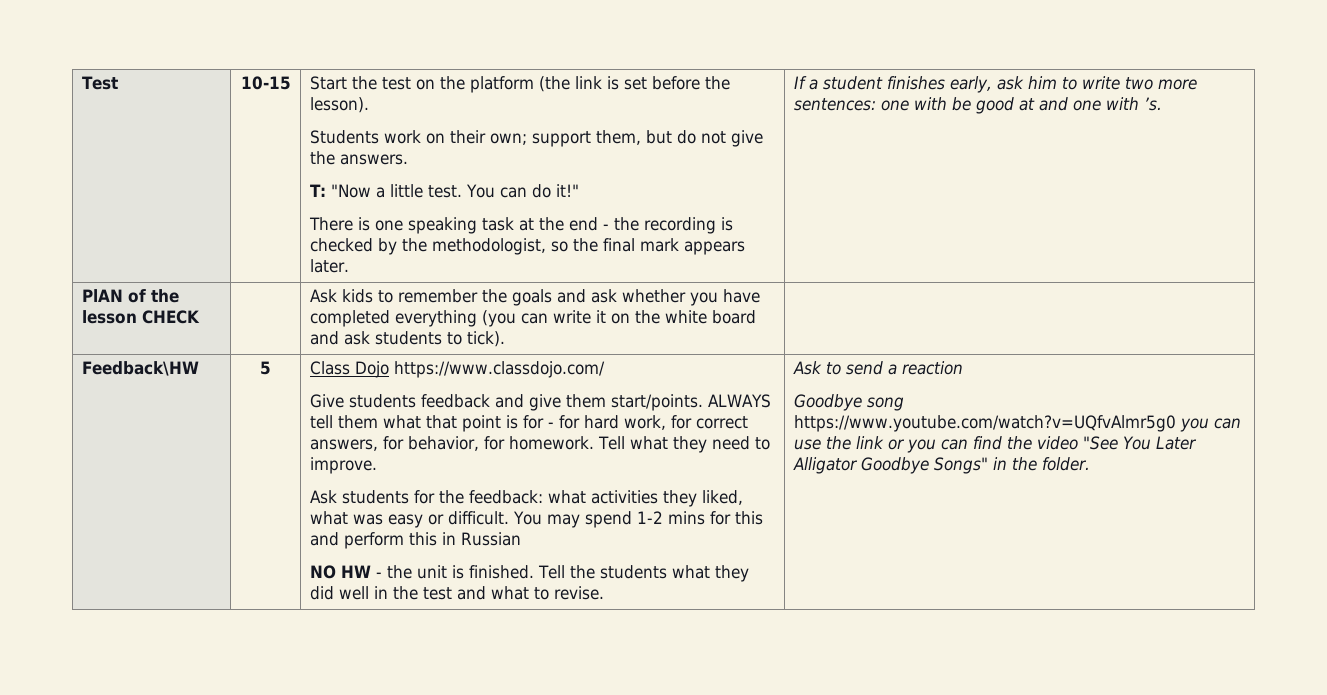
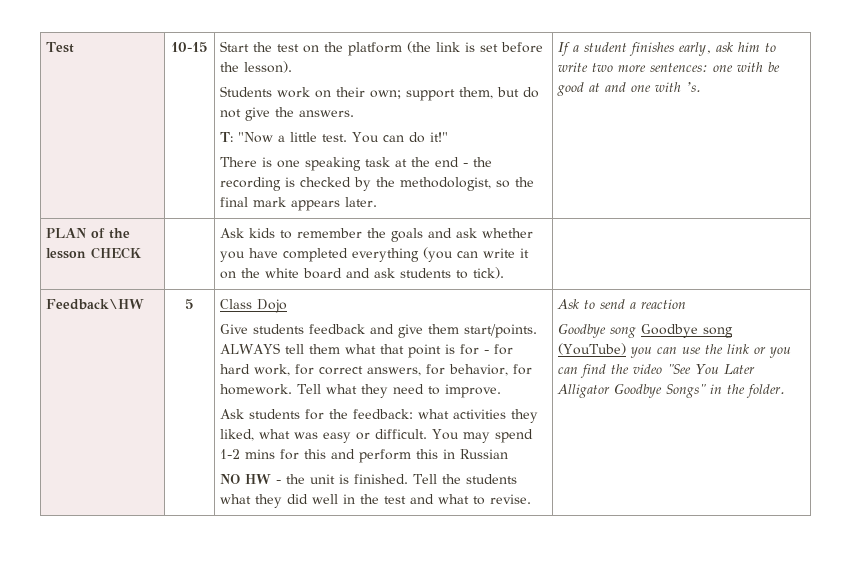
[81,289,123,302] PlAN -> [46,228,88,238] PLAN
[393,361,605,378] https://www.classdojo.com/ -> (288, 306) none
[793,415,1176,432] https://www.youtube.com/watch?v=UQfvAlmr5g0 -> [641,324,734,338] [558,343,627,355] Goodbye song (YouTube)

